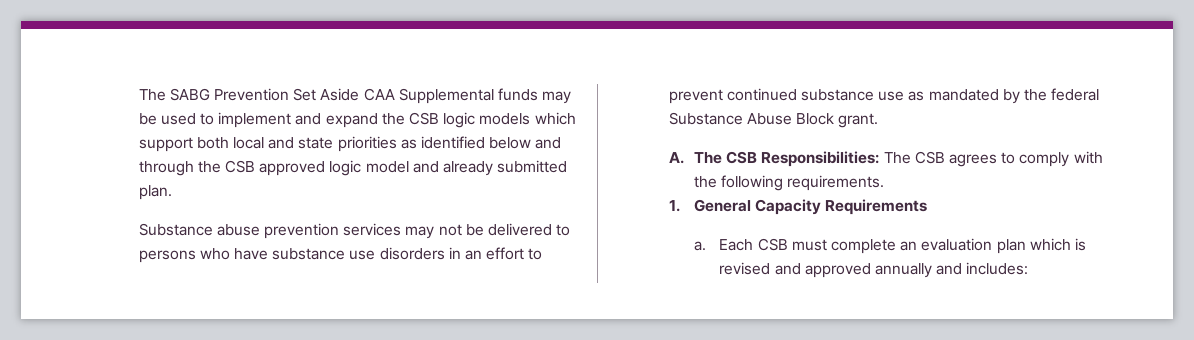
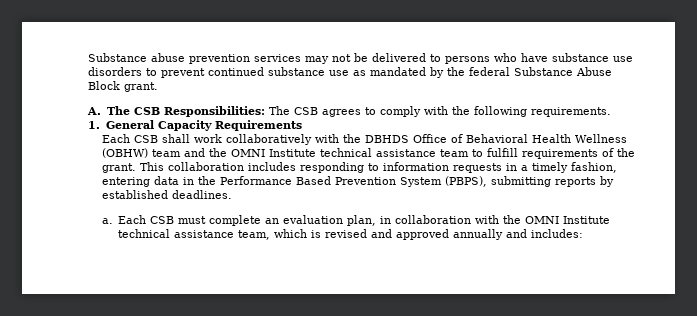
[138,88,572,104] [138,112,576,128] [138,136,562,152] [138,160,568,176] [138,185,172,200] The SABG Prevention Set Aside CAA Supplemental funds may be used to implement and expand the CSB logic models which support both local and state priorities as identified below and through the CSB approved logic model and already submitted plan. // -> (88, 57) none
[448,247,525,260] in an effort -> (143, 71) none
(928, 207) none -> [101,134,627,145] [101,148,635,159] [101,162,617,173] [101,176,614,187] [101,190,232,199] // Each CSB shall work collaboratively with the DBHDS Office of Behavioral Health Wellness (OBHW) team and the OMNI Institute technical assistance team to fulfill requirements of the grant. This collaboration includes responding to information requests in a timely fashion, entering data in the Performance Based Prevention System (PBPS), submitting reports by established deadlines.
[996,239,1026,254] plan -> [347,215,611,226] [118,229,271,240] plan, in collaboration with the OMNI Institute technical assistance team,

